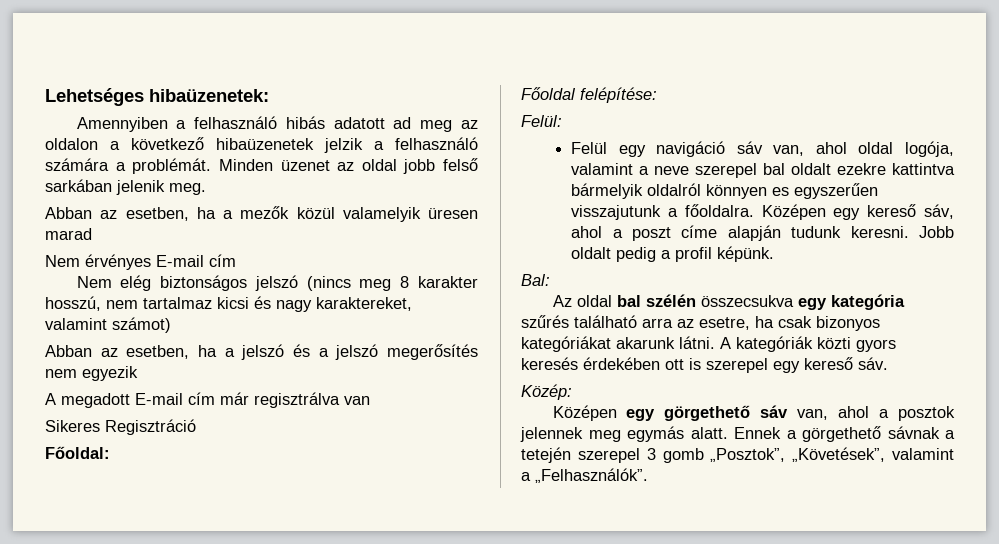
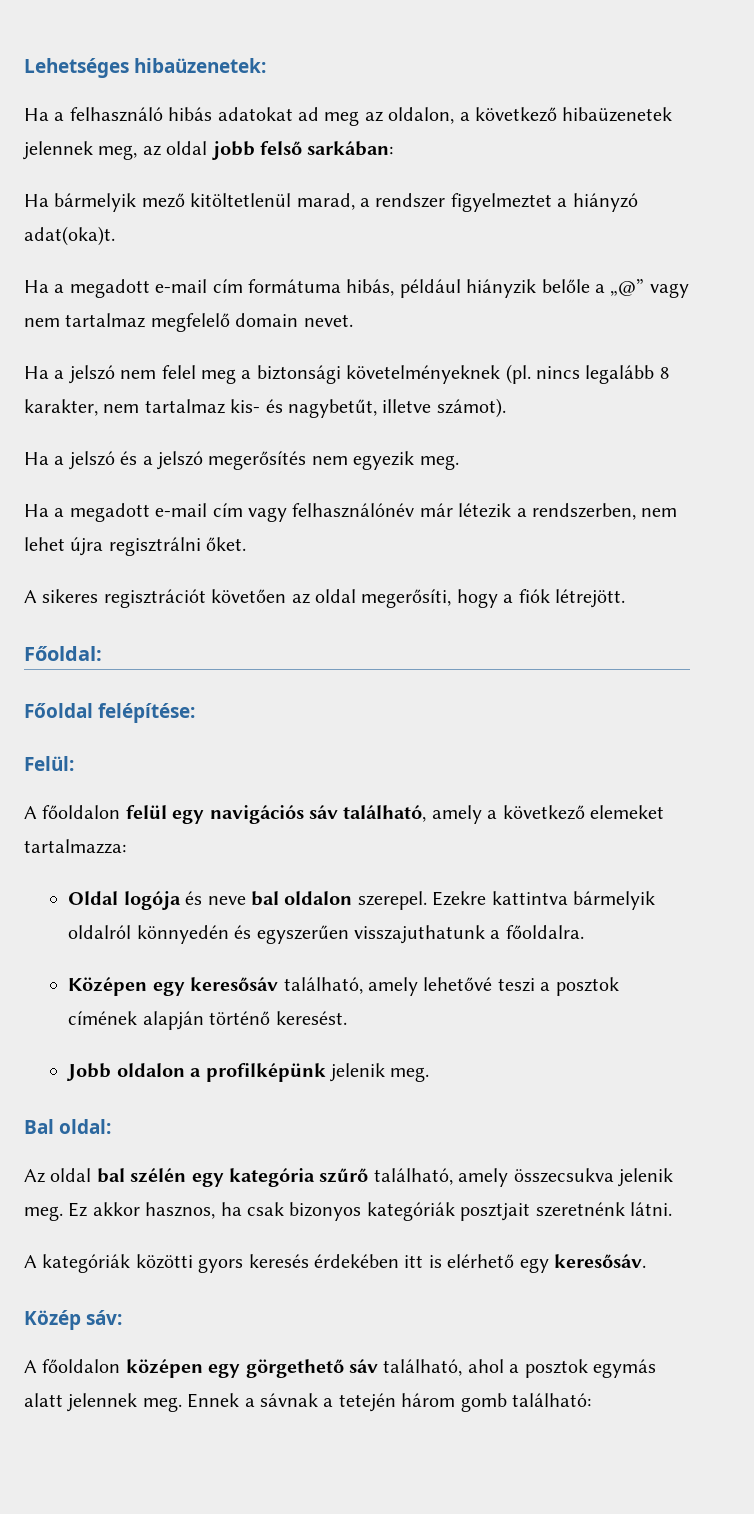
[76,117,168,132] Amennyiben -> [24,108,49,121] Ha
[333,117,385,129] adatott -> [217,107,293,121] adatokat
[45,138,98,150] oldalon -> [388,107,455,124] oldalon,
[324,137,478,153] [45,158,478,174] [45,179,206,195] [45,206,478,222] [45,228,92,240] [45,254,236,270] [76,275,479,291] [45,296,412,312] [45,317,171,333] [45,345,217,359] jelzik a felhasználó számára a problémát. Minden üzenet az oldal jobb felső sarkában jelenik meg. // Abban az esetben, ha a mezők közül valamelyik üresen marad // Nem érvényes E-mail cím // Nem elég biztonságos jelszó (nincs meg 8 karakter hosszú, nem tartalmaz kicsi és nagy karaktereket, valamint számot) // Abban az esetben, ha -> [23,141,394,160] [24,193,638,212] [24,226,115,246] [24,278,689,298] [24,313,353,332] [24,364,669,384] [24,398,506,418] [24,452,49,465] jelennek meg, az oldal jobb felső sarkában: // Ha bármelyik mező kitöltetlenül marad, a rendszer figyelmeztet a hiányzó adat(oka)t. // Ha a megadott e-mail cím formátuma hibás, például hiányzik belőle a „@” vagy nem tartalmaz megfelelő domain nevet. // Ha a jelszó nem felel meg a biztonsági követelményeknek (pl. nincs legalább 8 karakter, nem tartalmaz kis- és nagybetűt, illetve számot). // Ha
[45,392,370,408] [45,419,196,435] [45,446,110,459] [521,87,657,103] [521,115,562,127] [571,141,954,157] [571,163,955,178] [571,183,879,199] [571,205,662,220] // A megadott E-mail cím már regisztrálva van // Sikeres Regisztráció // Főoldal: // Főoldal felépítése: // Felül: // Felül egy navigáció sáv van, ahol oldal logója, valamint a neve szerepel bal oldalt ezekre kattintva bármelyik oldalról könnyen es egyszerűen visszajutunk -> [419,455,459,470] [24,503,678,522] [24,537,247,556] [24,589,625,608] [24,646,102,661] [24,703,196,723] [24,756,74,771] [24,805,664,824] [24,839,126,854] [68,891,656,910] [68,925,486,944] meg. // Ha a megadott e-mail cím vagy felhasználónév már létezik a rendszerben, nem lehet újra regisztrálni őket. // A sikeres regisztrációt követően az oldal megerősíti, hogy a fiók létrejött. // Főoldal: // Főoldal felépítése: // Felül: // A főoldalon felül egy navigációs sáv található, amely a következő elemeket tartalmazza: // Oldal logója és neve bal oldalon szerepel. Ezekre kattintva bármelyik oldalról könnyedén és egyszerűen visszajuthatunk
[761,204,954,220] [571,225,954,241] [571,246,775,262] [521,274,550,286] Középen egy kereső sáv, ahol a poszt címe alapján tudunk keresni. Jobb oldalt pedig a profil képünk. // Bal: -> [68,977,619,996] [68,1011,347,1030] [66,1063,430,1082] [24,1119,112,1134] // Középen egy keresősáv található, amely lehetővé teszi a posztok címének alapján történő keresést. // Jobb oldalon a profilképünk jelenik meg. // Bal oldal:
[700,295,794,307] összecsukva -> (187, 1175) none
[521,315,880,331] [521,336,675,352] szűrés található arra az esetre, ha csak bizonyos kategóriákat akarunk -> [319,1168,673,1187] [24,1202,625,1221] szűrő található, amely összecsukva jelenik meg. Ez akkor hasznos, ha csak bizonyos kategóriák posztjait szeretnénk
(715, 342) none -> (672, 1209) //
[817,337,851,349] közti -> [135,1254,193,1269] közötti
[665,357,888,373] [521,384,572,400] [552,405,617,421] ott is szerepel egy kereső sáv. // Közép: // Középen -> [404,1254,646,1273] [24,1310,123,1330] [24,1359,203,1378] itt is elérhető egy keresősáv. // Közép sáv: // A főoldalon középen
[797,409,829,420] van, -> [383,1359,463,1376] található,
[520,426,728,442] jelennek meg egymás alatt. -> [592,1359,656,1378] [24,1393,182,1412] egymás alatt jelennek meg.
[802,426,881,442] görgethető -> (255, 1402) none
[577,447,954,463] [521,468,648,483] szerepel 3 gomb „Posztok”, „Követések”, valamint a „Felhasználók”. -> [401,1393,591,1412] három gomb található:

